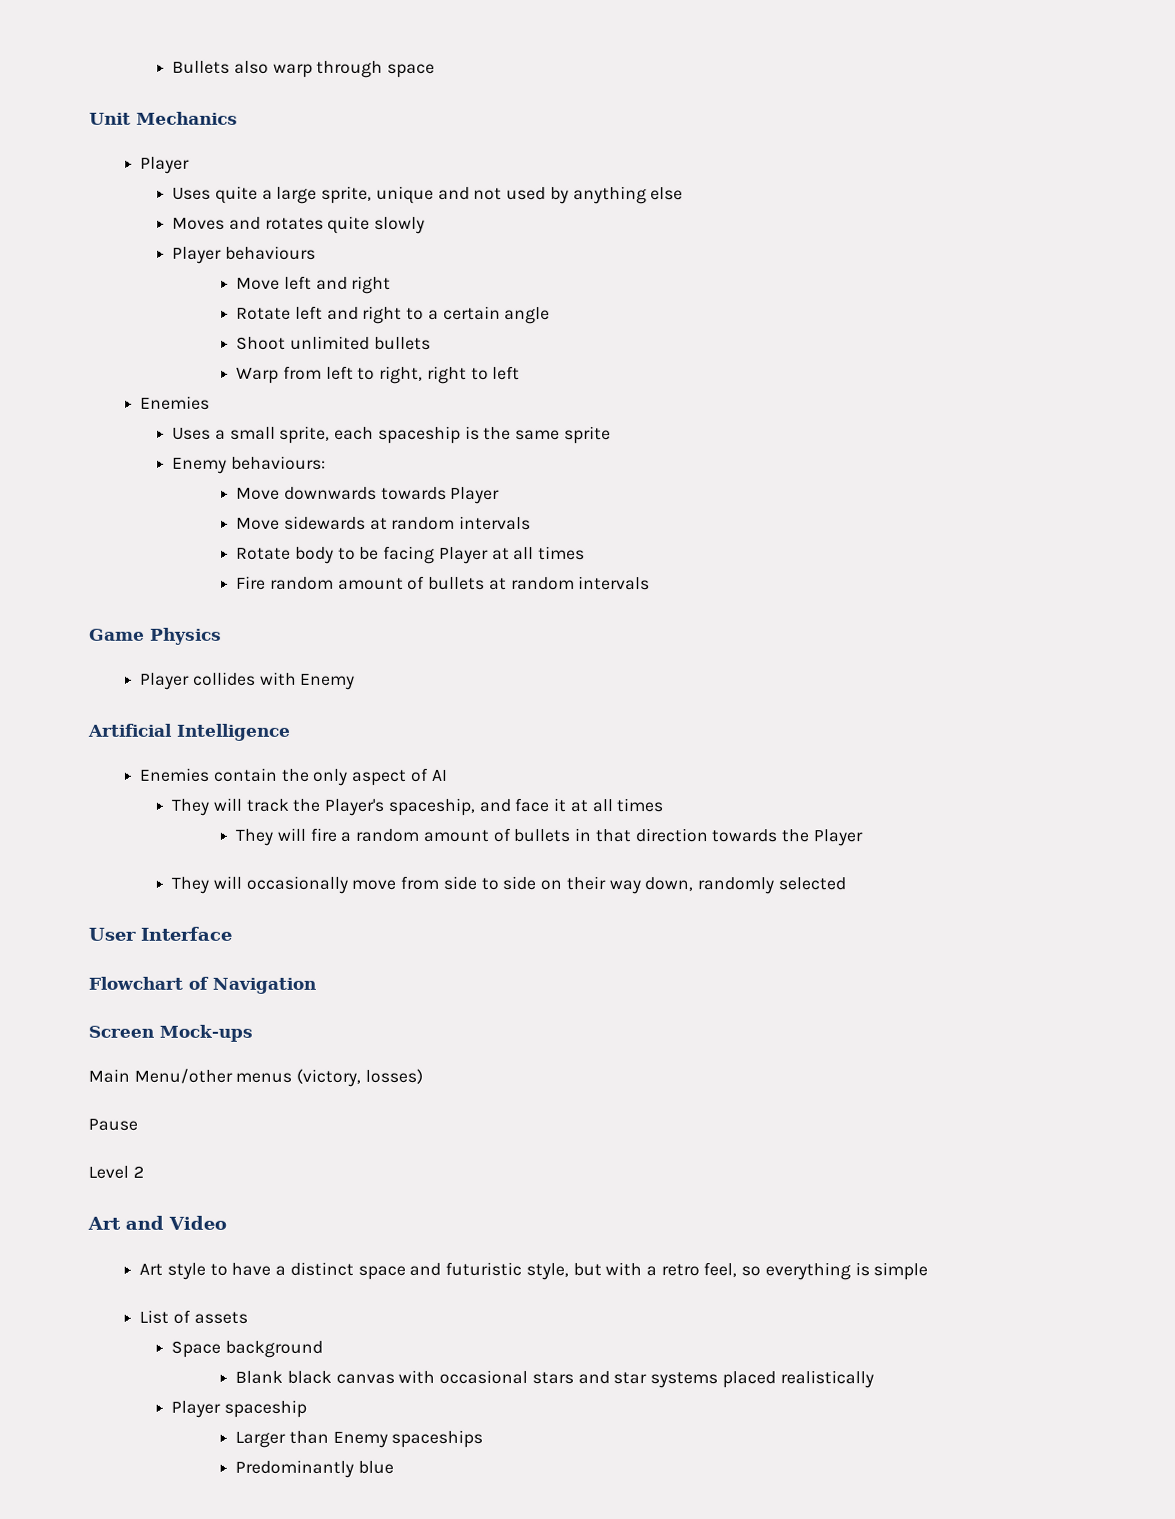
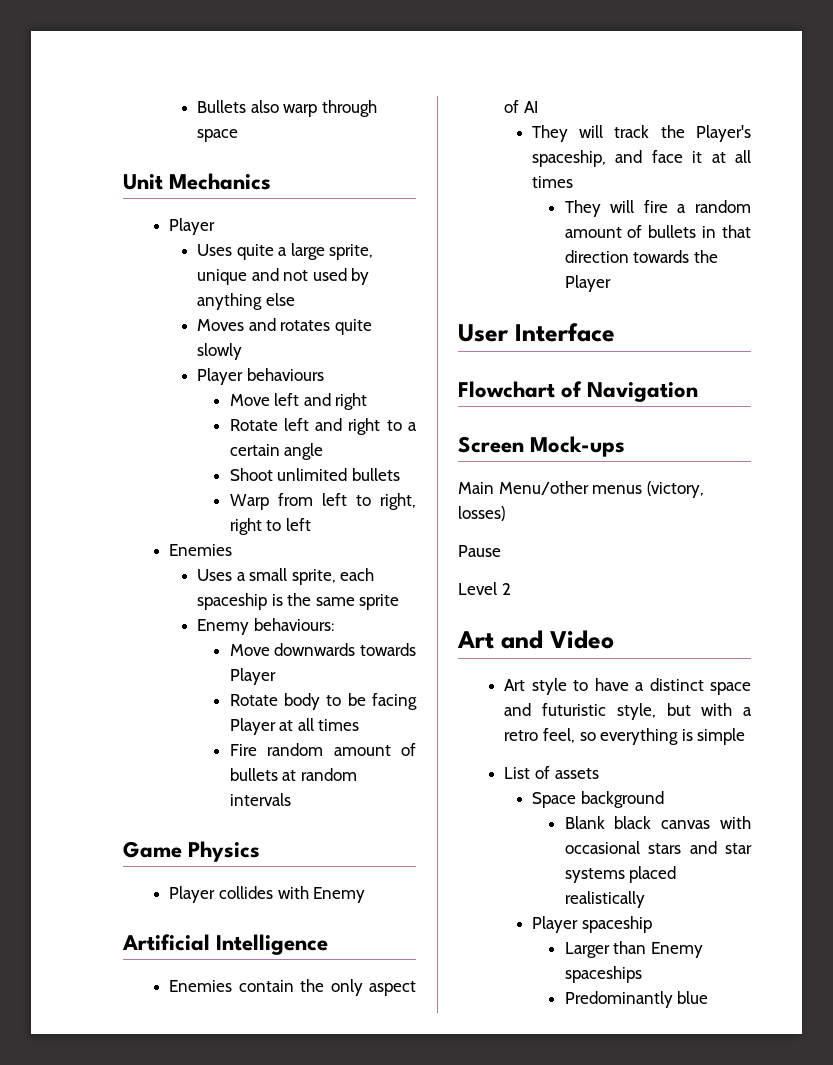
[236,515,532,530] // Move sidewards at random intervals -> (276, 676) none
[171,875,846,895] // They will occasionally move from side to side on their way down, randomly selected -> (611, 283) none

